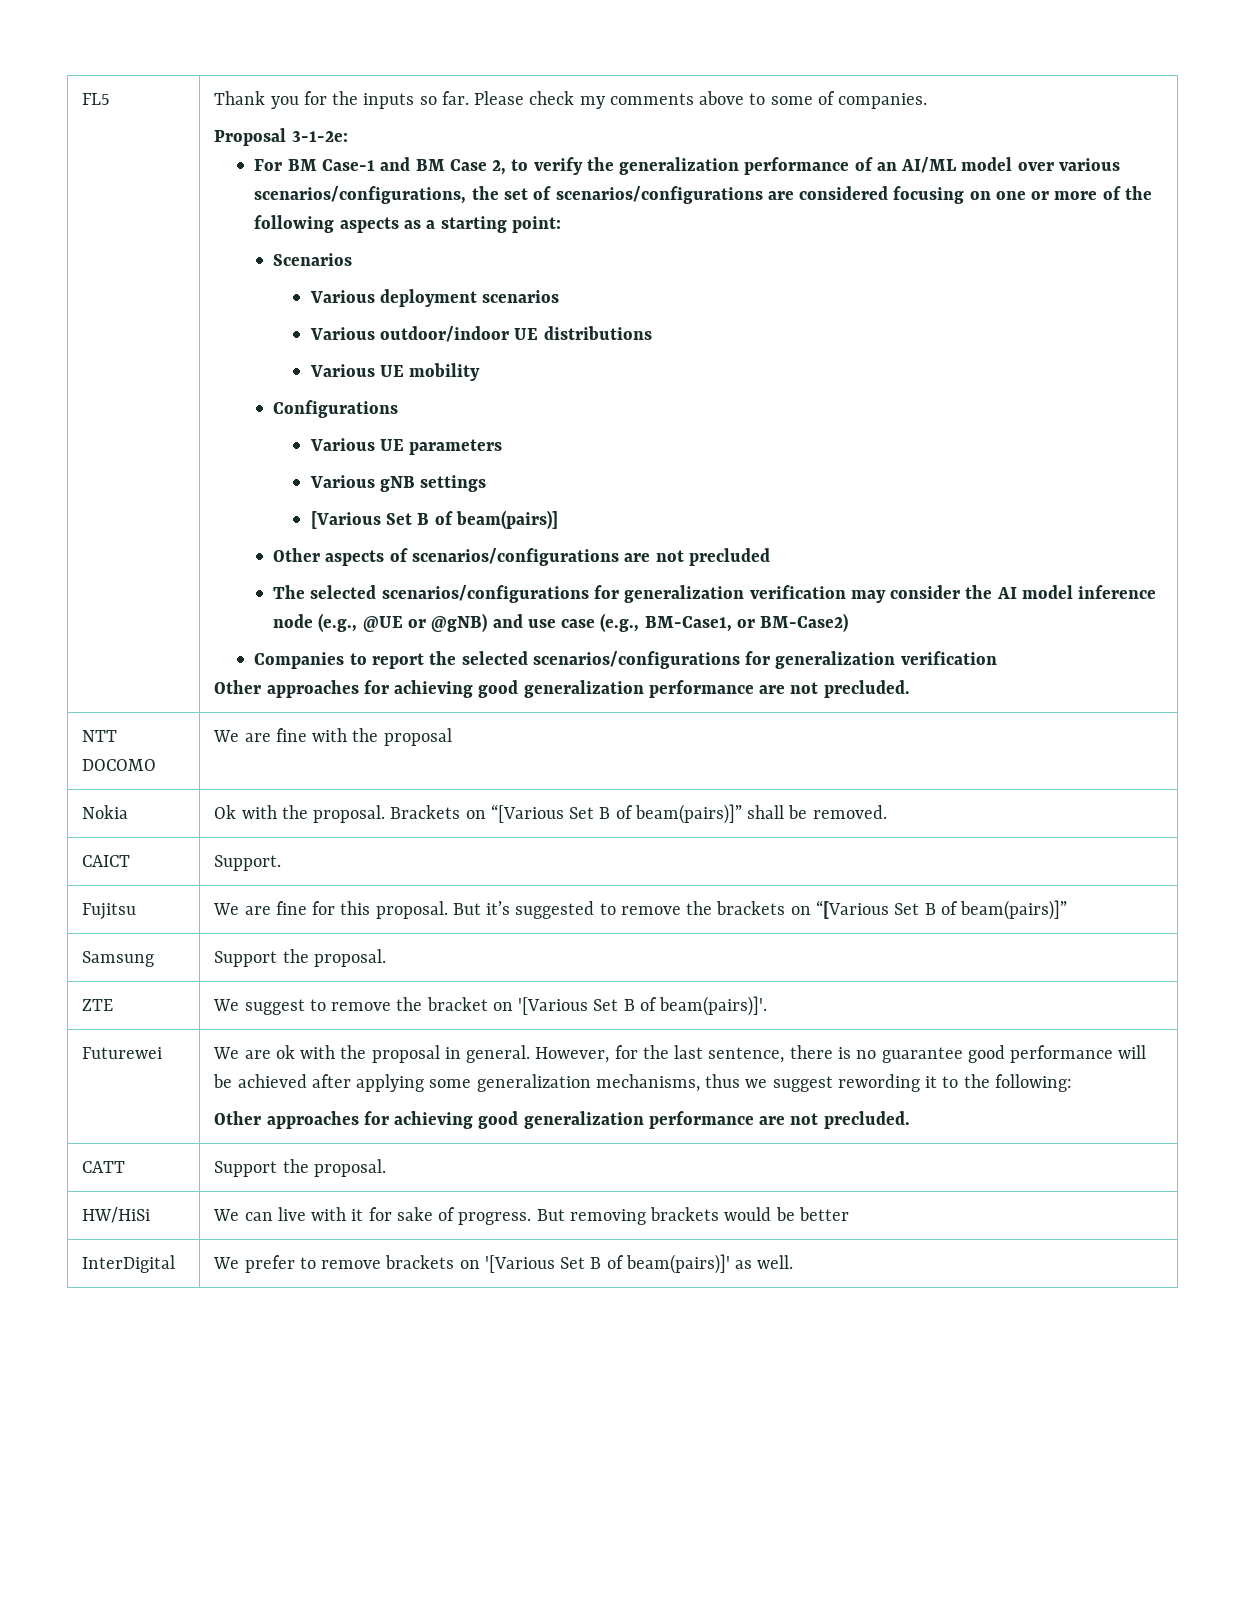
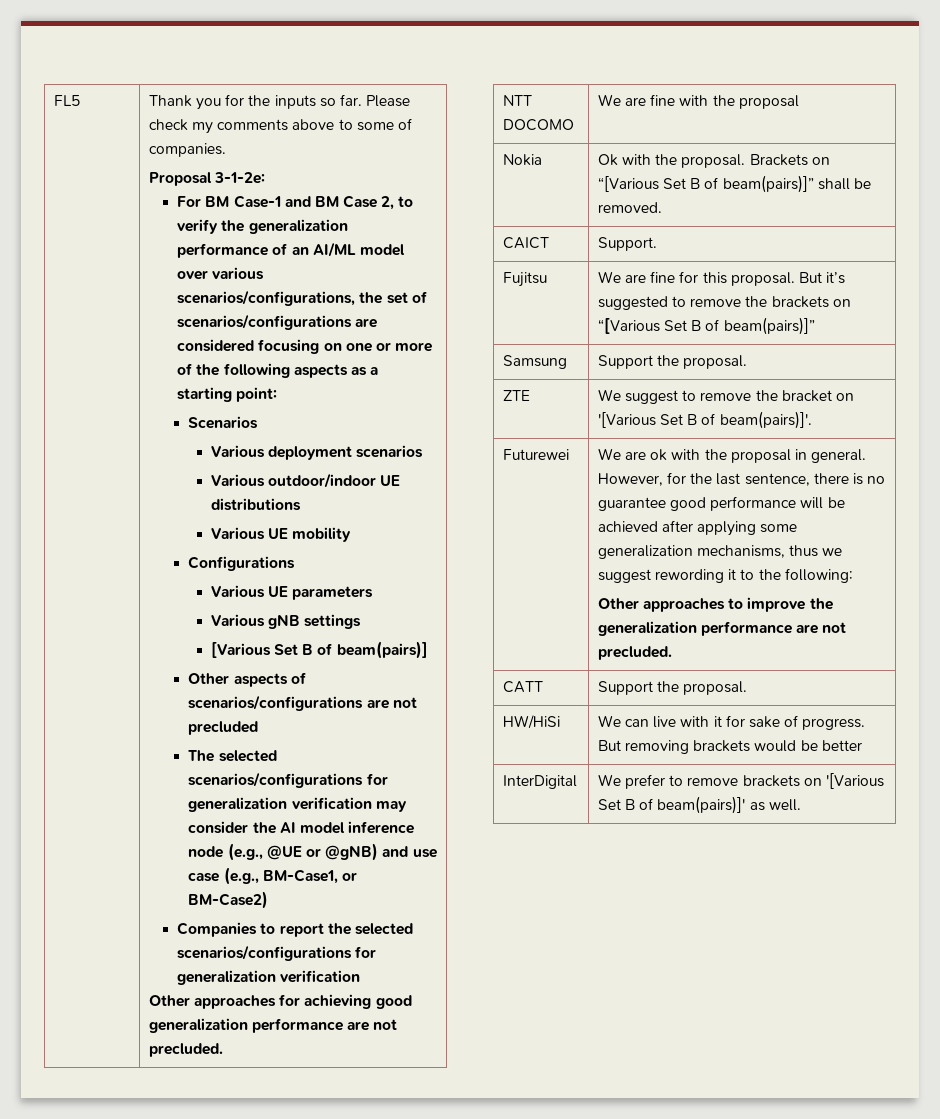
[363,1111,519,1129] for achieving good -> [728,597,833,612] to improve the

